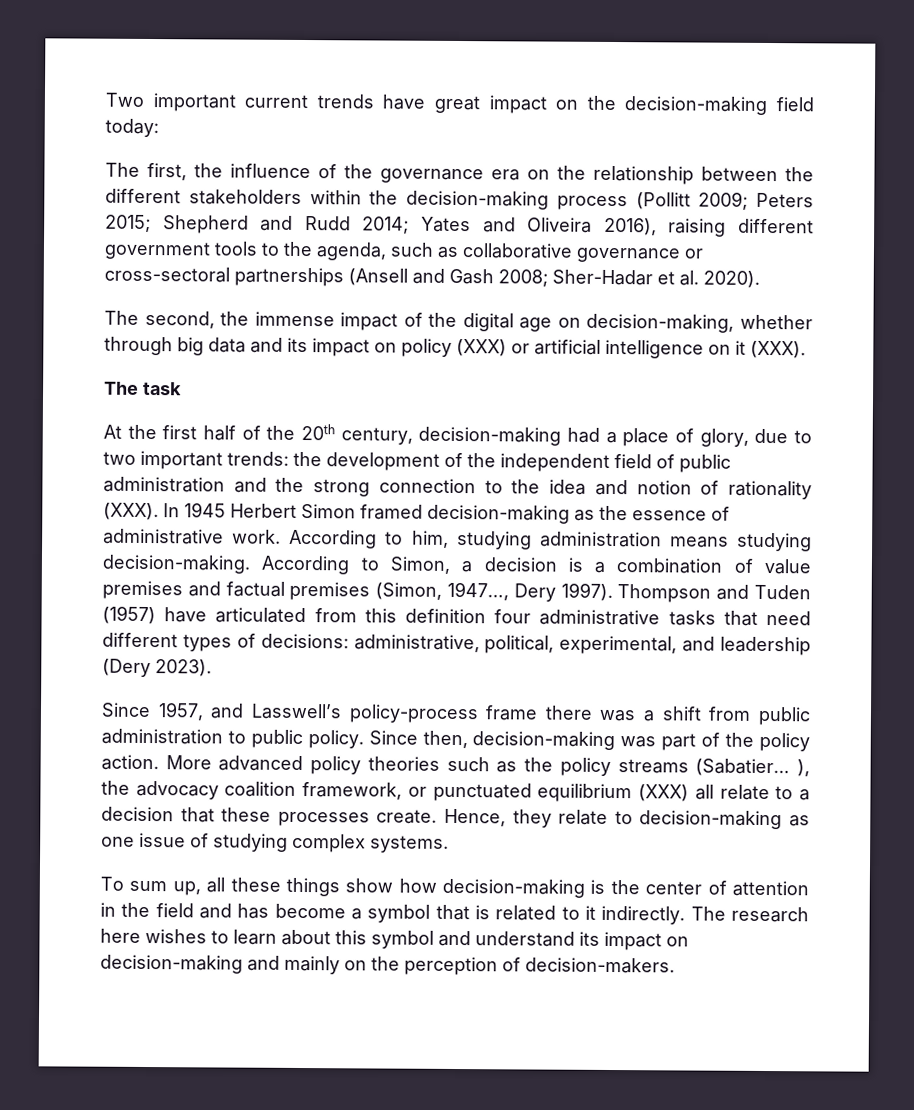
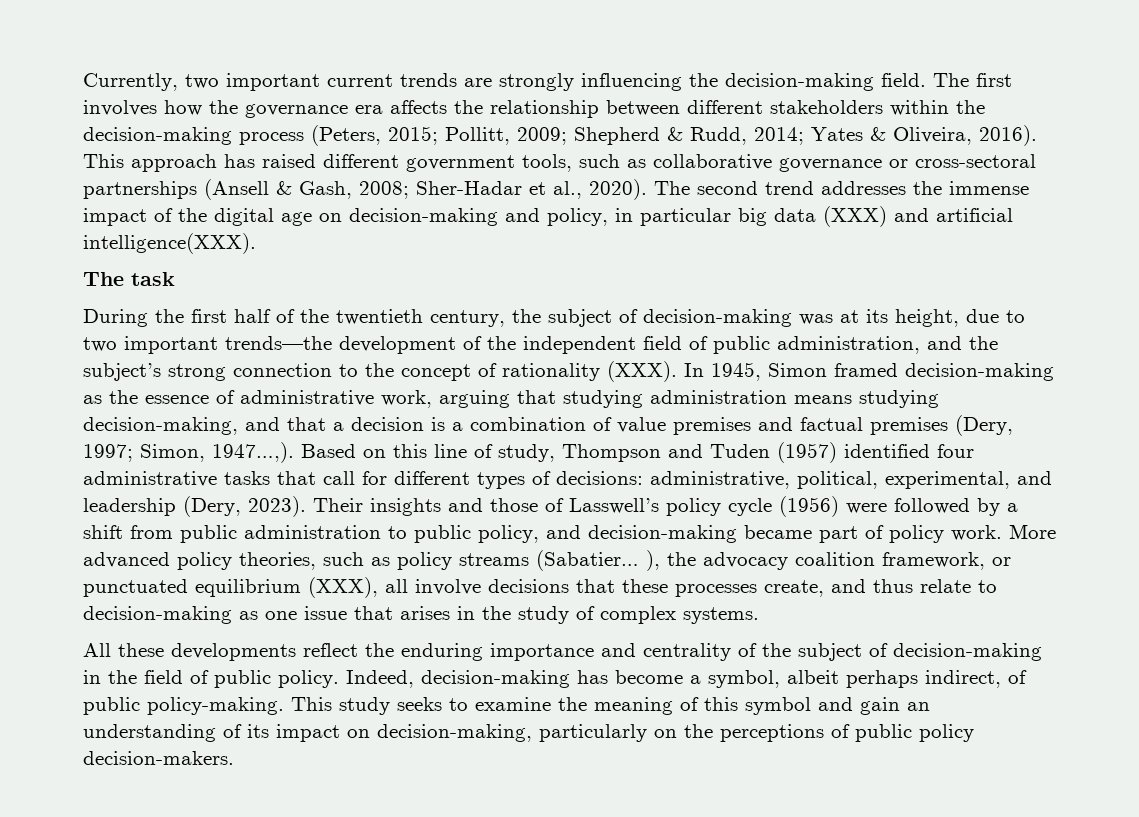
[105,92,144,107] Two -> [83,73,219,91] Currently, two
[382,94,815,115] [105,118,159,138] [105,162,337,181] have great impact on the decision-making field today: // The first, the influence of -> [464,73,1012,91] [83,100,202,116] are strongly influencing the decision-making field. The first involves how
[527,169,550,180] on -> [390,100,447,114] affects
[785,167,814,182] the -> (680, 108) none
[635,191,814,210] [105,214,815,237] [104,241,387,261] (Pollitt 2009; Peters 2015; Shepherd and Rudd 2014; Yates and Oliveira 2016), raising different government tools to the agenda, -> [311,125,1037,146] [83,154,572,172] (Peters, 2015; Pollitt, 2009; Shepherd & Rudd, 2014; Yates & Oliveira, 2016). This approach has raised different government tools,
[412,268,494,285] and Gash -> [276,181,352,199] & Gash,
[679,270,699,286] al. -> [553,181,582,199] al.,
[104,310,215,329] // The second, -> [654,181,906,195] The second trend addresses
[586,313,813,333] [104,336,806,359] decision-making, whether through big data and its impact on policy (XXX) or artificial intelligence on it (XXX). -> [349,206,1013,227] [83,233,256,254] decision-making and policy, in particular big data (XXX) and artificial intelligence(XXX).
[103,424,122,439] At -> [83,309,148,327] During
[301,423,749,447] 20th century, decision-making had a place of glory, -> [336,309,959,327] twentieth century, the subject of decision-making was at its height,
[227,451,322,467] trends: the -> [225,336,332,350] trends—the
[103,476,225,493] administration -> [777,336,920,354] administration,
(305, 485) none -> [83,363,161,381] subject’s
[549,479,692,496] idea and notion -> [401,364,471,381] concept
[184,502,297,518] 1945 Herbert -> [711,362,761,381] 1945,
[232,529,812,552] [102,554,450,575] work. According to him, studying administration means studying decision-making. According to Simon, -> [381,390,939,408] [83,417,326,435] work, arguing that studying administration means studying decision-making, and that
[375,581,811,603] [102,605,486,625] (Simon, 1947…, Dery 1997). Thompson and Tuden (1957) have articulated from this definition -> [955,415,1013,436] [83,442,930,463] (Dery, 1997; Simon, 1947…,). Based on this line of study, Thompson and Tuden (1957) identified
[766,611,812,626] need -> [323,471,387,485] call for
[102,658,151,678] (Dery -> [183,496,241,517] (Dery,
[101,702,637,724] // Since 1957, and Lasswell’s policy-process frame there was -> [313,496,1000,517] Their insights and those of Lasswell’s policy cycle (1956) were followed by
[307,730,810,752] [101,754,159,771] policy. Since then, decision-making was part of the policy action. -> [478,525,1002,543] policy, and decision-making became part of policy work.
[367,756,554,773] theories such as the -> [239,552,390,570] theories, such as
[638,784,811,802] [101,806,552,828] (XXX) all relate to a decision that these processes create. Hence, they -> [308,577,913,598] (XXX), all involve decisions that these processes create, and thus
[190,833,449,853] [100,876,809,898] [100,902,809,925] [100,928,689,951] [100,954,521,976] of studying complex systems. // To sum up, all these things show how decision-making is the center of attention in the field and has become a symbol that is related to it indirectly. The research here wishes to learn about this symbol and understand its impact on decision-making and mainly on the perception of -> [354,606,759,624] [83,643,1042,661] [83,670,1027,688] [83,697,930,715] [83,724,974,742] that arises in the study of complex systems. // All these developments reflect the enduring importance and centrality of the subject of decision-making in the field of public policy. Indeed, decision-making has become a symbol, albeit perhaps indirect, of public policy-making. This study seeks to examine the meaning of this symbol and gain an understanding of its impact on decision-making, particularly on the perceptions of public policy

